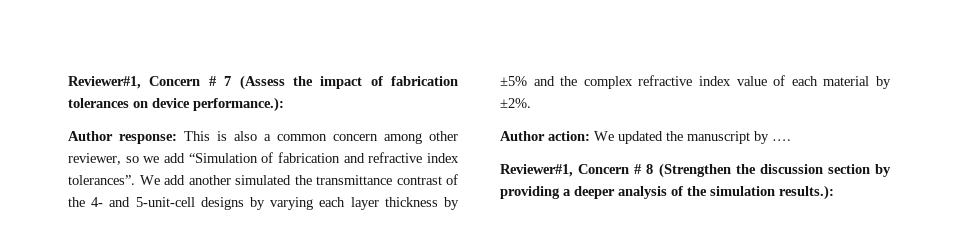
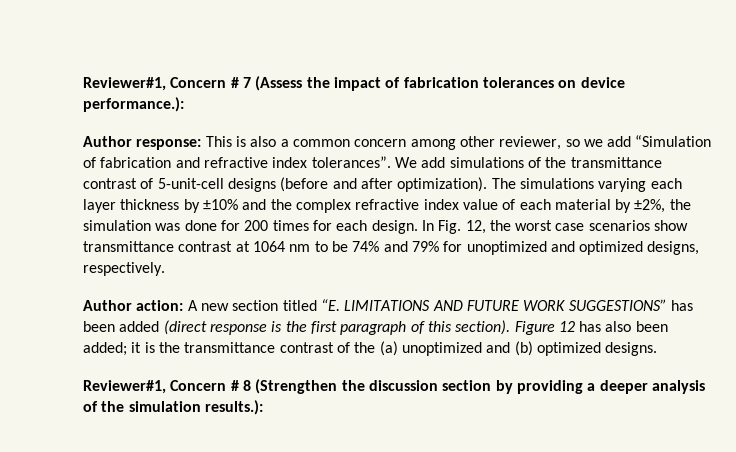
[188,174,458,185] [68,197,265,210] another simulated the transmittance contrast of the 4- and 5-unit-cell designs by -> [449,157,662,168] [83,177,594,192] simulations of the transmittance contrast of 5-unit-cell designs (before and after optimization). The simulations
[500,76,527,86] ±5% -> [202,199,238,210] ±10%
[500,98,531,108] [500,131,791,144] ±2%. // Author action: We updated the manuscript by …. -> [634,199,691,213] [83,220,689,234] [83,241,700,255] [83,262,165,276] [83,299,693,311] [83,320,668,335] [83,341,658,356] ±2%, the simulation was done for 200 times for each design. In Fig. 12, the worst case scenarios show transmittance contrast at 1064 nm to be 74% and 79% for unoptimized and optimized designs, respectively. // Author action: A new section titled “E. LIMITATIONS AND FUTURE WORK SUGGESTIONS” has been added (direct response is the first paragraph of this section). Figure 12 has also been added; it is the transmittance contrast of the (a) unoptimized and (b) optimized designs.

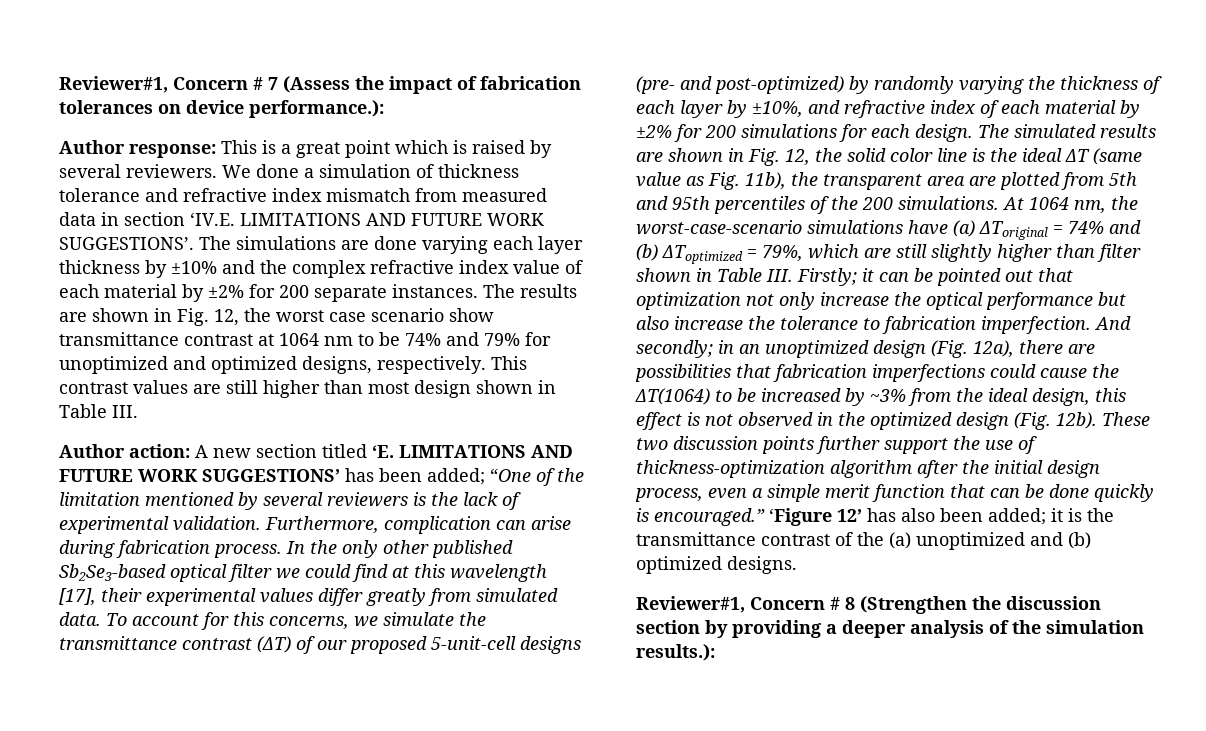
[250,135,712,150] [83,156,662,168] [83,177,594,192] also a common concern among other reviewer, so we add “Simulation of fabrication and refractive index tolerances”. We add simulations of the transmittance contrast of 5-unit-cell designs (before and after optimization). The simulations -> [281,140,552,158] [59,164,519,178] [59,188,547,202] [59,212,544,226] [59,236,417,250] a great point which is raised by several reviewers. We done a simulation of thickness tolerance and refractive index mismatch from measured data in section ‘IV.E. LIMITATIONS AND FUTURE WORK SUGGESTIONS’. The simulations are done
[634,199,691,213] [83,220,434,234] ±2%, the simulation was done for 200 times for each design. In -> [208,284,577,302] [59,308,172,322] ±2% for 200 separate instances. The results are shown in
[588,220,650,231] scenarios -> [371,308,444,322] scenario
(165, 269) none -> [491,356,527,370] [59,380,556,398] [59,404,138,418] This contrast values are still higher than most design shown in Table III.
[320,299,667,311] “E. LIMITATIONS AND FUTURE WORK SUGGESTIONS” -> [372,445,573,458] [59,469,340,482] ‘E. LIMITATIONS AND FUTURE WORK SUGGESTIONS’
[119,320,575,335] added (direct response is the first paragraph of this section). Figure 12 -> [427,468,584,486] [59,492,521,510] [59,516,571,534] [59,540,513,558] [59,564,547,582] [59,588,558,606] [59,612,486,630] [59,636,581,654] [636,76,1162,94] [636,100,1140,118] [636,124,1156,142] [636,148,1142,166] [636,172,1137,190] [636,196,1138,214] [636,220,1141,240] [636,244,1141,264] [636,268,1073,286] [636,292,1126,310] [636,316,1131,334] [636,340,1095,358] [635,364,1119,382] [635,388,1126,406] [636,412,1150,430] [636,436,1037,454] [636,460,1100,478] [635,484,1154,502] [636,508,862,526] added; “One of the limitation mentioned by several reviewers is the lack of experimental validation. Furthermore, complication can arise during fabrication process. In the only other published Sb2Se3-based optical filter we could find at this wavelength [17], their experimental values differ greatly from simulated data. To account for this concerns, we simulate the transmittance contrast (ΔT) of our proposed 5-unit-cell designs (pre- and post-optimized) by randomly varying the thickness of each layer by ±10%, and refractive index of each material by ±2% for 200 simulations for each design. The simulated results are shown in Fig. 12, the solid color line is the ideal ΔT (same value as Fig. 11b), the transparent area are plotted from 5th and 95th percentiles of the 200 simulations. At 1064 nm, the worst-case-scenario simulations have (a) ΔToriginal = 74% and (b) ΔToptimized = 79%, which are still slightly higher than filter shown in Table III. Firstly; it can be pointed out that optimization not only increase the optical performance but also increase the tolerance to fabrication imperfection. And secondly; in an unoptimized design (Fig. 12a), there are possibilities that fabrication imperfections could cause the ΔT(1064) to be increased by ~3% from the ideal design, this effect is not observed in the optimized design (Fig. 12b). These two discussion points further support the use of thickness-optimization algorithm after the initial design process, even a simple merit function that can be done quickly is encouraged.” ‘Figure 12’

